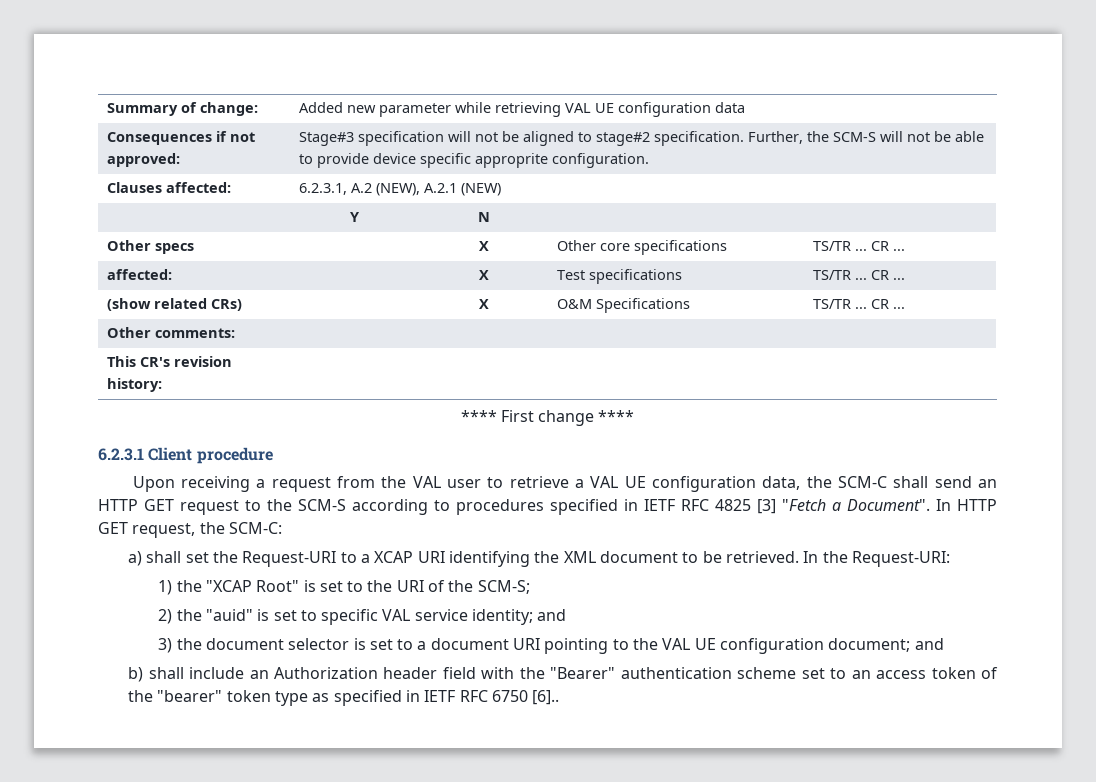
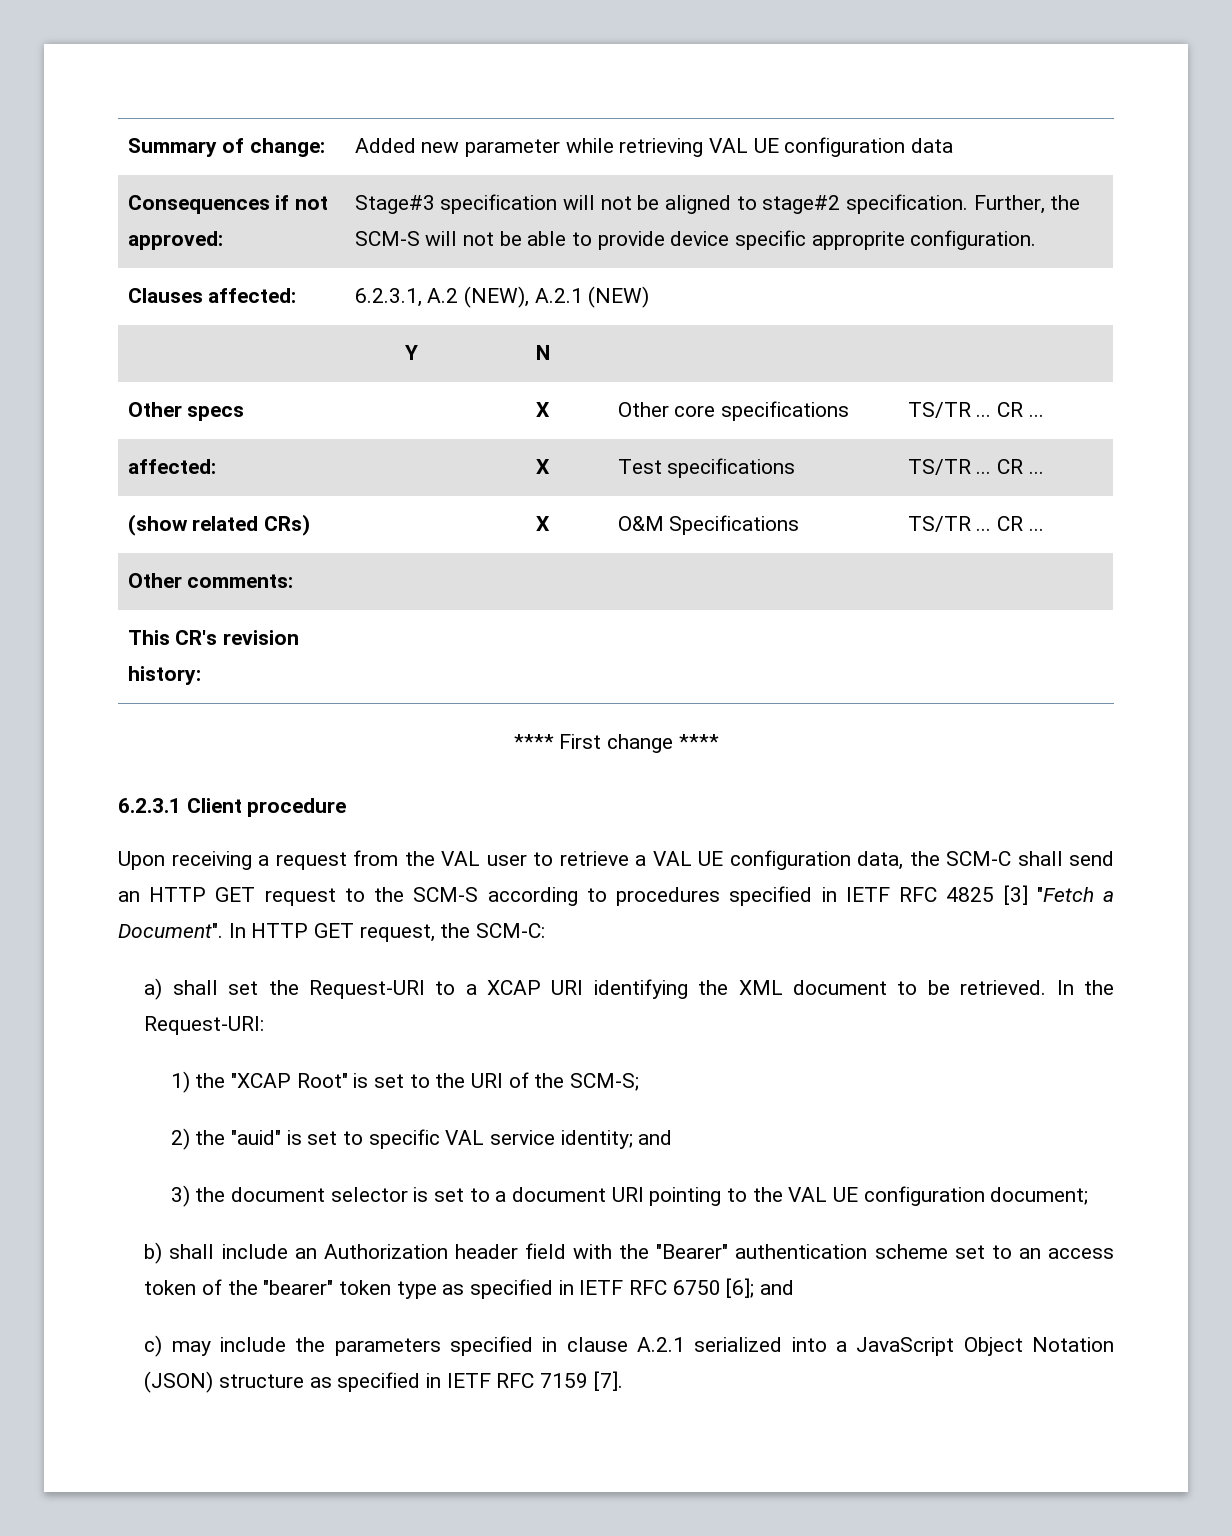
[914,638,944,650] and -> (1089, 1196) none
[532,690,560,705] [6].. -> [726,1278,795,1298] [144,1335,1114,1357] [144,1371,623,1393] [6]; and // c) may include the parameters specified in clause A.2.1 serialized into a JavaScript Object Notation (JSON) structure as specified in IETF RFC 7159 [7].

